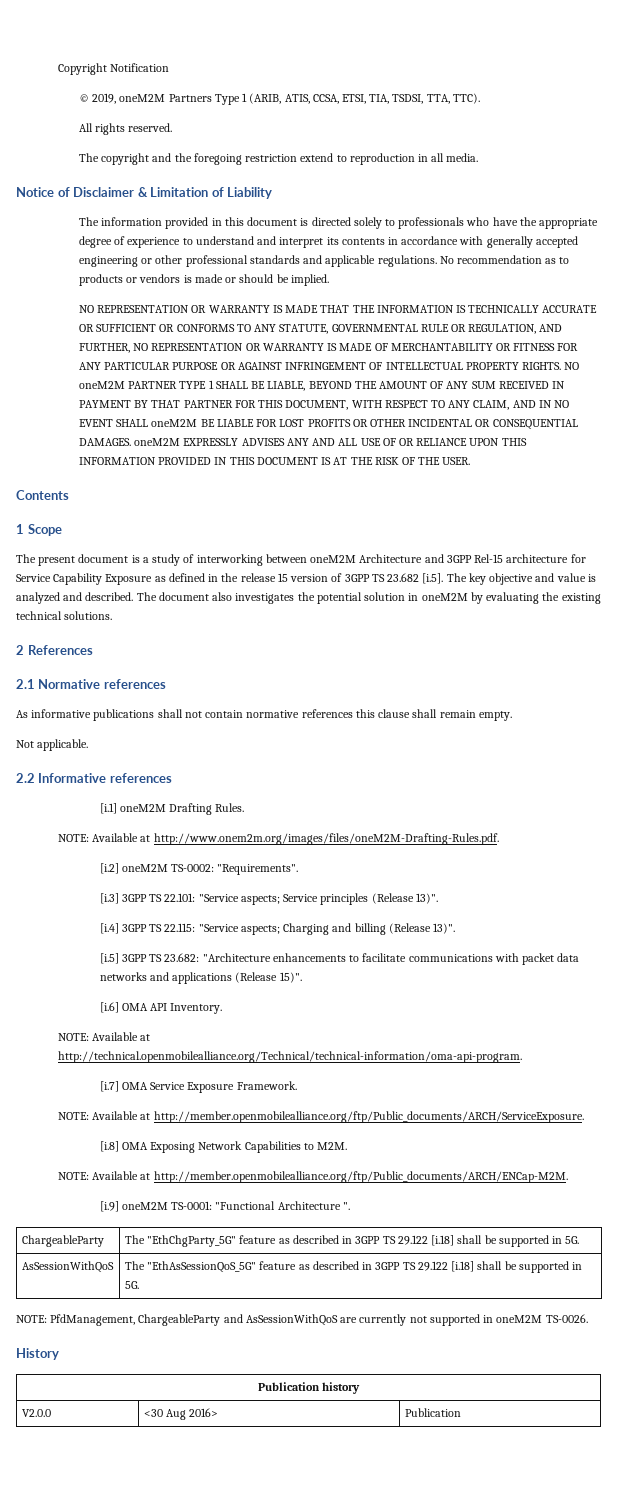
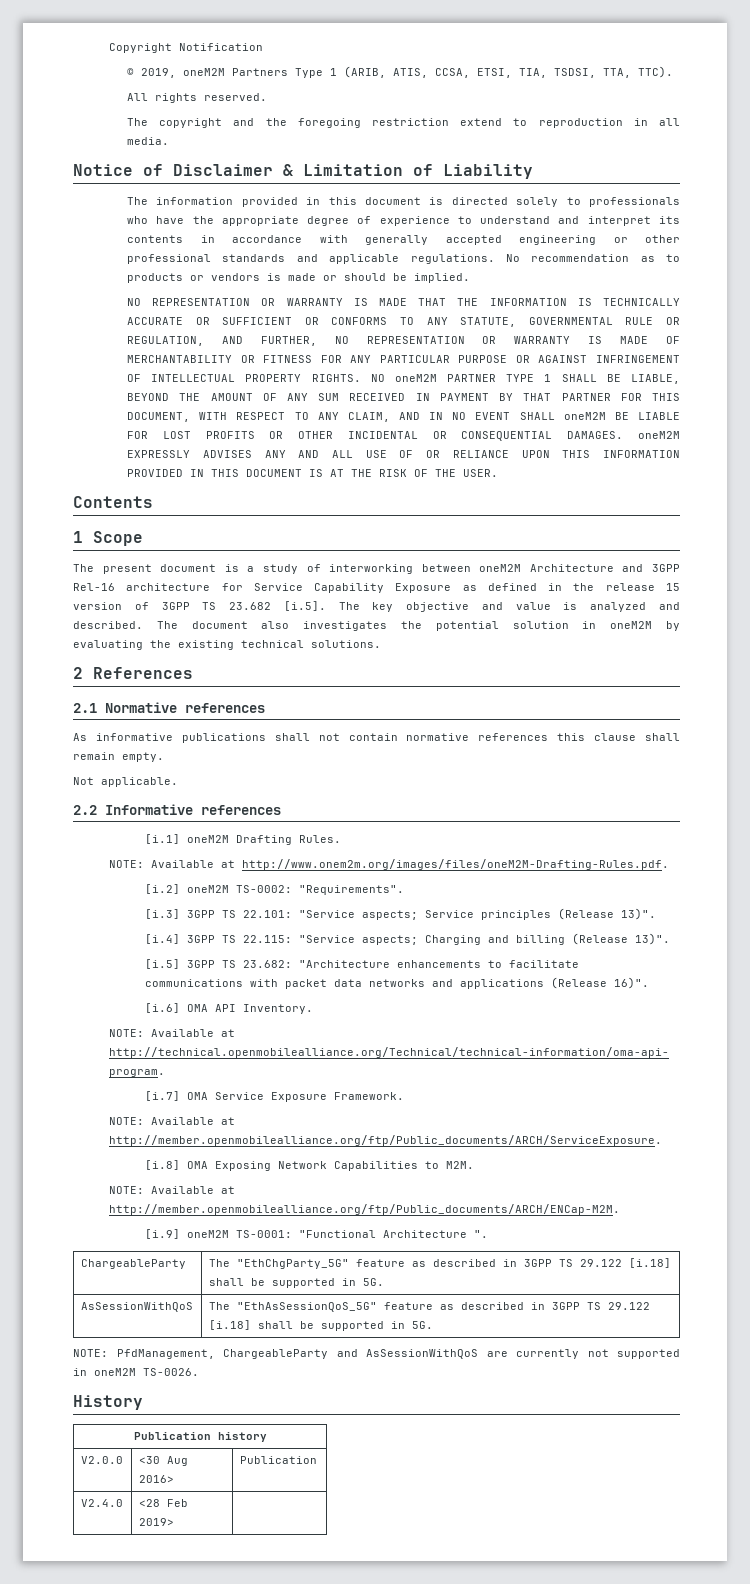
[474,554,504,563] Rel-15 -> [73,583,115,591] Rel-16
[279,972,302,983] 15)". -> [614,977,650,989] 16)".
(461, 1412) none -> [80,1499,123,1507] [138,1499,188,1507] [138,1518,174,1526] // V2.4.0 | <28 Feb 2019> |

